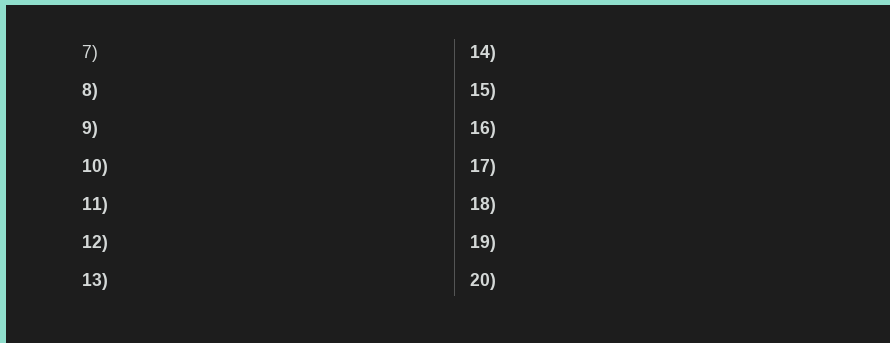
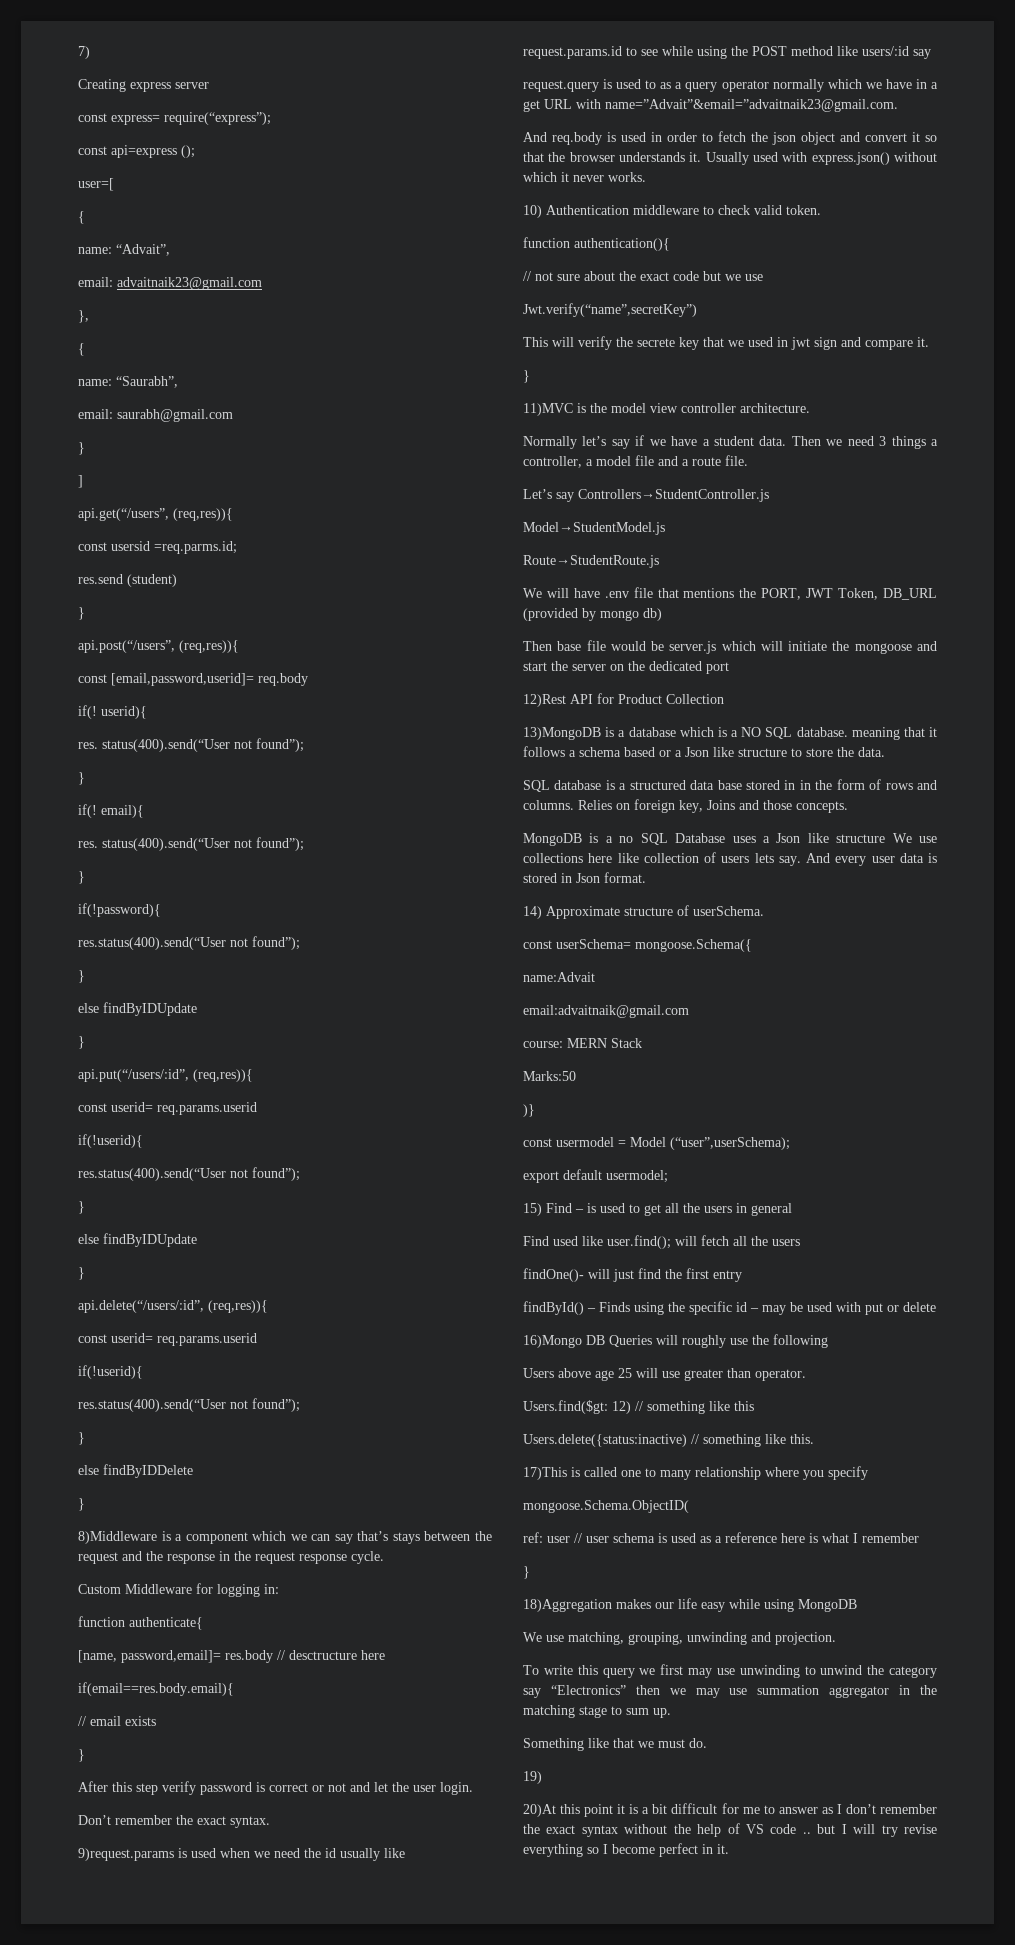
[82,83,98,100] [82,121,98,138] [82,159,108,176] [82,197,108,214] [82,235,108,252] [82,273,108,290] [470,45,496,62] [470,83,496,100] [470,121,496,138] [470,159,496,176] [470,197,496,214] [470,235,496,252] [470,273,496,290] 8) // 9) // 10) // 11) // 12) // 13) // 14) // 15) // 16) // 17) // 18) // 19) // 20) -> [78,79,209,92] [78,112,271,125] [78,145,195,158] [78,178,114,191] [78,211,85,224] [78,244,170,256] [78,277,262,290] [78,310,89,323] [78,343,85,356] [78,376,178,388] [78,409,233,422] [78,442,85,455] [78,475,83,488] [78,508,233,521] [78,541,237,554] [78,574,177,587] [78,607,85,620] [78,640,239,653] [78,673,308,686] [78,705,147,719] [78,738,304,752] [78,772,85,785] [78,804,144,818] [78,837,304,851] [78,871,85,884] [78,903,161,917] [78,936,300,950] [78,970,85,983] [78,1002,197,1016] [78,1036,85,1049] [78,1069,253,1082] [78,1102,257,1115] [78,1134,143,1148] [78,1167,300,1181] [78,1201,85,1214] [78,1233,197,1247] [78,1267,85,1280] [78,1300,268,1313] [78,1333,257,1346] [78,1365,143,1379] [78,1398,300,1412] [78,1432,85,1445] [78,1464,193,1478] [78,1498,85,1511] [78,1531,492,1544] [78,1551,384,1564] [78,1583,279,1597] [78,1616,203,1630] [78,1650,385,1663] [78,1682,234,1696] [78,1716,156,1726] [78,1749,85,1762] [78,1781,473,1795] [78,1815,270,1828] [78,1848,405,1861] [523,46,931,59] [523,79,938,92] [523,99,898,112] [523,131,937,145] [523,152,937,165] [523,172,646,182] [523,205,821,218] [523,237,670,251] [523,271,763,281] [523,303,697,317] [523,336,929,350] [523,370,530,383] [523,403,810,416] [523,435,938,449] [523,455,748,468] [523,489,769,502] [523,522,665,535] [523,555,659,568] [523,587,937,600] [523,608,662,621] [523,640,937,654] [523,661,729,674] [523,693,724,707] [523,727,937,740] [523,746,885,757] [523,779,938,792] [523,799,848,813] [523,833,937,846] [523,852,937,866] [523,872,646,883] [523,905,764,919] [523,939,752,952] [523,972,595,982] [523,1005,689,1018] [523,1038,642,1048] [523,1071,576,1081] [523,1104,535,1117] [523,1137,790,1150] [523,1169,668,1183] [523,1203,792,1216] [523,1235,800,1249] [523,1268,742,1282] [523,1301,936,1315] [523,1334,828,1348] [523,1368,806,1381] [523,1400,754,1414] [523,1434,814,1447] [523,1466,868,1480] [523,1500,689,1513] [523,1532,919,1543] [523,1566,530,1579] [523,1598,857,1612] [523,1632,836,1645] [523,1664,937,1678] [523,1685,937,1698] [523,1705,671,1718] [523,1738,707,1751] [523,1771,542,1784] [523,1803,937,1817] [523,1823,937,1837] [523,1843,729,1857] Creating express server // const express= require(“express”); // const api=express (); // user=[ // { // name: “Advait”, // email: advaitnaik23@gmail.com // }, // { // name: “Saurabh”, // email: saurabh@gmail.com // } // ] // api.get(“/users”, (req,res)){ // const usersid =req.parms.id; // res.send (student) // } // api.post(“/users”, (req,res)){ // const [email,password,userid]= req.body // if(! userid){ // res. status(400).send(“User not found”); // } // if(! email){ // res. status(400).send(“User not found”); // } // if(!password){ // res.status(400).send(“User not found”); // } // else findByIDUpdate // } // api.put(“/users/:id”, (req,res)){ // const userid= req.params.userid // if(!userid){ // res.status(400).send(“User not found”); // } // else findByIDUpdate // } // api.delete(“/users/:id”, (req,res)){ // const userid= req.params.userid // if(!userid){ // res.status(400).send(“User not found”); // } // else findByIDDelete // } // 8)Middleware is a component which we can say that’s stays between the request and the response in the request response cycle. // Custom Middleware for logging in: // function authenticate{ // [name, password,email]= res.body // desctructure here // if(email==res.body.email){ // // email exists // } // After this step verify password is correct or not and let the user login. // Don’t remember the exact syntax. // 9)request.params is used when we need the id usually like request.params.id to see while using the POST method like users/:id say // request.query is used to as a query operator normally which we have in a get URL with name=”Advait”&email=”advaitnaik23@gmail.com. // And req.body is used in order to fetch the json object and convert it so that the browser understands it. Usually used with express.json() without which it never works. // 10) Authentication middleware to check valid token. // function authentication(){ // // not sure about the exact code but we use // Jwt.verify(“name”,secretKey”) // This will verify the secrete key that we used in jwt sign and compare it. // } // 11)MVC is the model view controller architecture. // Normally let’s say if we have a student data. Then we need 3 things a controller, a model file and a route file. // Let’s say Controllers→StudentController.js // Model→StudentModel.js // Route→StudentRoute.js // We will have .env file that mentions the PORT, JWT Token, DB_URL (provided by mongo db) // Then base file would be server.js which will initiate the mongoose and start the server on the dedicated port // 12)Rest API for Product Collection // 13)MongoDB is a database which is a NO SQL database. meaning that it follows a schema based or a Json like structure to store the data. // SQL database is a structured data base stored in in the form of rows and columns. Relies on foreign key, Joins and those concepts. // MongoDB is a no SQL Database uses a Json like structure We use collections here like collection of users lets say. And every user data is stored in Json format. // 14) Approximate structure of userSchema. // const userSchema= mongoose.Schema({ // name:Advait // email:advaitnaik@gmail.com // course: MERN Stack // Marks:50 // )} // const usermodel = Model (“user”,userSchema); // export default usermodel; // 15) Find – is used to get all the users in general // Find used like user.find(); will fetch all the users // findOne()- will just find the first entry // findById() – Finds using the specific id – may be used with put or delete // 16)Mongo DB Queries will roughly use the following // Users above age 25 will use greater than operator. // Users.find($gt: 12) // something like this // Users.delete({status:inactive) // something like this. // 17)This is called one to many relationship where you specify // mongoose.Schema.ObjectID( // ref: user // user schema is used as a reference here is what I remember // } // 18)Aggregation makes our life easy while using MongoDB // We use matching, grouping, unwinding and projection. // To write this query we first may use unwinding to unwind the category say “Electronics” then we may use summation aggregator in the matching stage to sum up. // Something like that we must do. // 19) // 20)At this point it is a bit difficult for me to answer as I don’t remember the exact syntax without the help of VS code .. but I will try revise everything so I become perfect in it.

